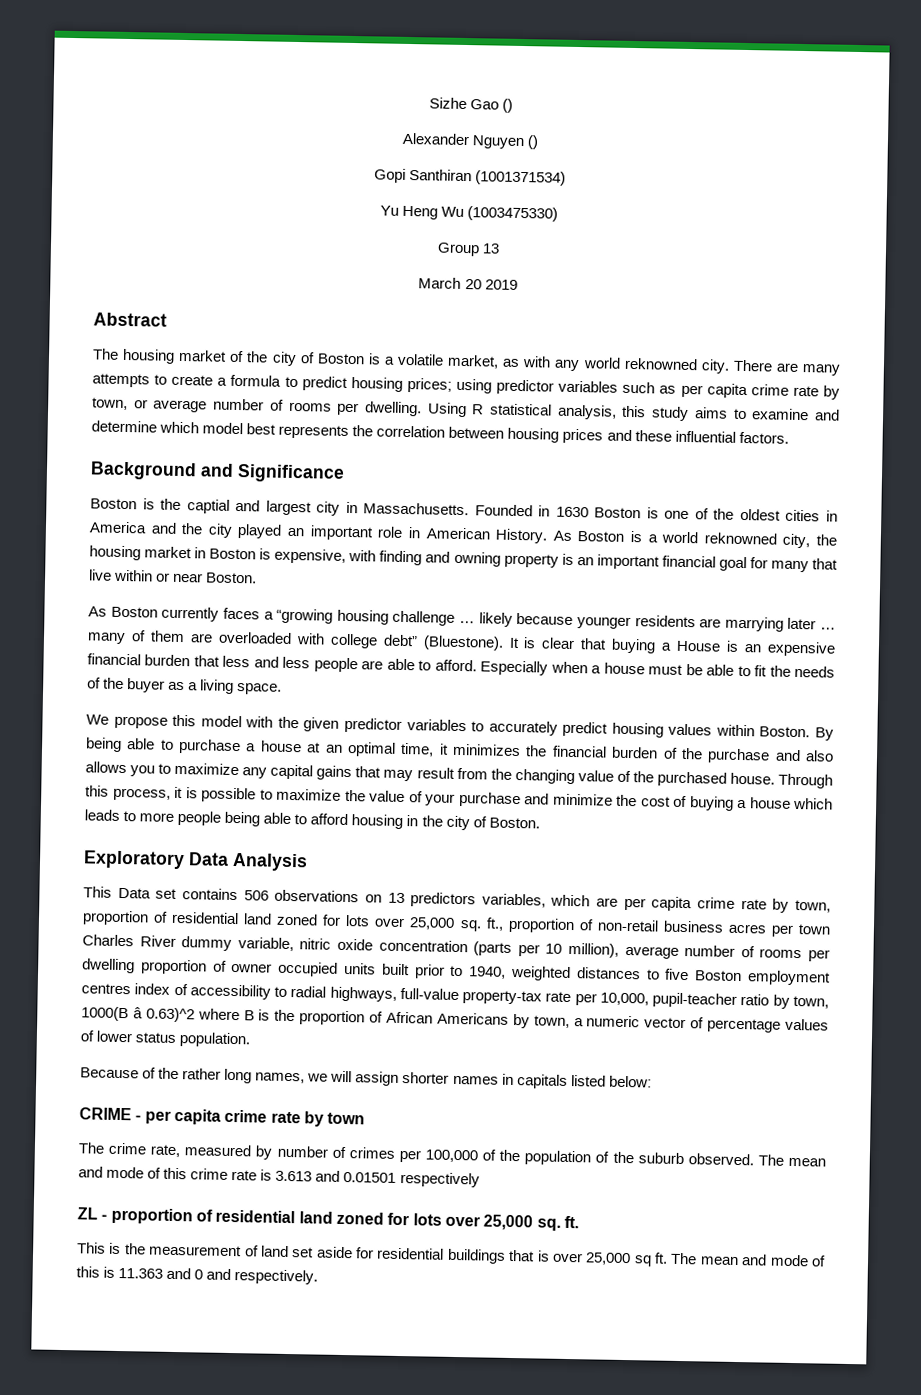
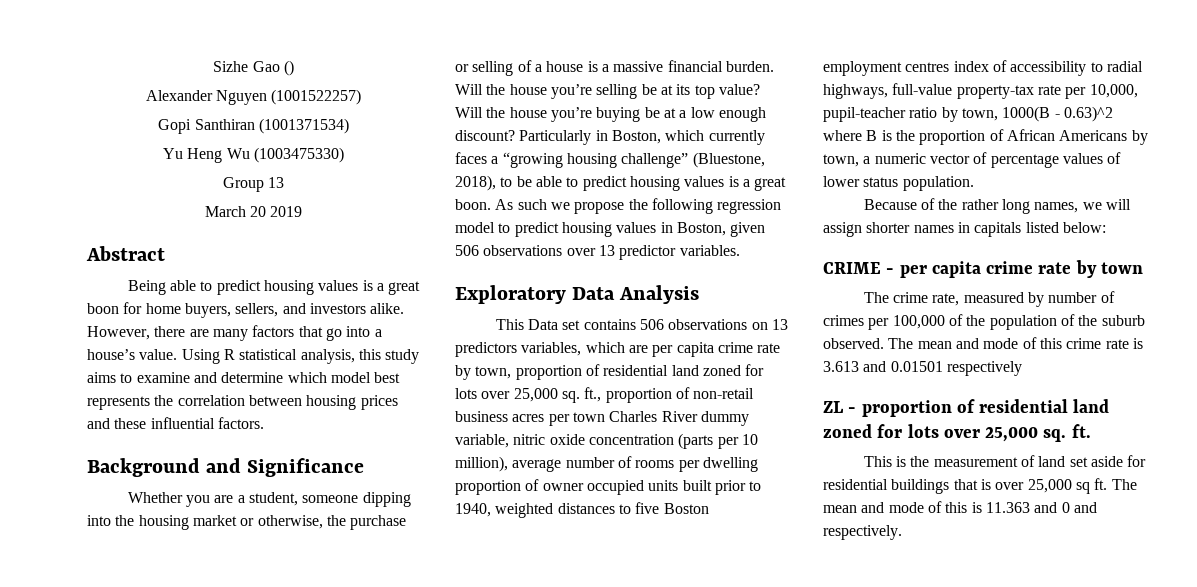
[527,135,540,150] () -> [271,89,362,105] (1001522257)
[92,348,841,376] [92,373,840,400] [92,397,422,417] The housing market of the city of Boston is a volatile market, as with any world reknowned city. There are many attempts to create a formula to predict housing prices; using predictor variables such as per capita crime rate by town, or average number of rooms per dwelling. -> [127,280,421,295] [87,302,405,318] [87,325,382,341] [87,349,178,360] Being able to predict housing values is a great boon for home buyers, sellers, and investors alike. However, there are many factors that go into a house’s value.
[90,498,838,522] [89,521,837,549] [89,545,838,573] [89,569,258,584] [88,606,158,618] Boston is the captial and largest city in Massachusetts. Founded in 1630 Boston is one of the oldest cities in America and the city played an important role in American History. As Boston is a world reknowned city, the housing market in Boston is expensive, with finding and owning property is an important financial goal for many that live within or near Boston. // As Boston -> [127,492,411,507] [87,515,407,530] [455,60,774,76] [455,84,760,99] [455,107,766,122] [455,130,705,145] Whether you are a student, someone dipping into the housing market or otherwise, the purchase or selling of a house is a massive financial burden. Will the house you’re selling be at its top value? Will the house you’re buying be at a low enough discount? Particularly in Boston, which
[392,610,836,632] [87,630,837,657] [87,653,836,678] [87,677,283,695] [86,714,834,741] [85,737,834,764] [85,761,833,789] [85,785,833,811] [84,809,540,831] challenge … likely because younger residents are marrying later … many of them are overloaded with college debt” (Bluestone). It is clear that buying a House is an expensive financial burden that less and less people are able to afford. Especially when a house must be able to fit the needs of the buyer as a living space. // We propose this model with the given predictor variables to accurately predict housing values within Boston. By being able to purchase a house at an optimal time, it minimizes the financial burden of the purchase and also allows you to maximize any capital gains that may result from the changing value of the purchased house. Through this process, it is possible to maximize the value of your purchase and minimize the cost of buying a house which leads to more people being able to afford housing in the city of Boston. -> [621,152,765,168] [455,175,787,191] [455,198,782,214] [455,222,766,237] [455,245,740,260] challenge” (Bluestone, 2018), to be able to predict housing values is a great boon. As such we propose the following regression model to predict housing values in Boston, given 506 observations over 13 predictor variables.
[132,1007,143,1019] â -> [1054,114,1060,118] -

